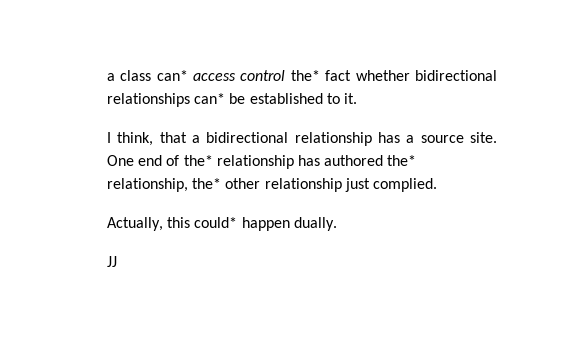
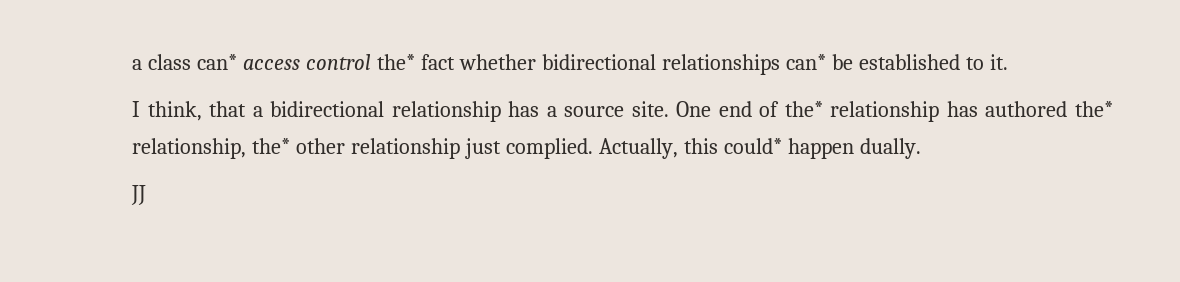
(437, 185) // -> (594, 148) none

